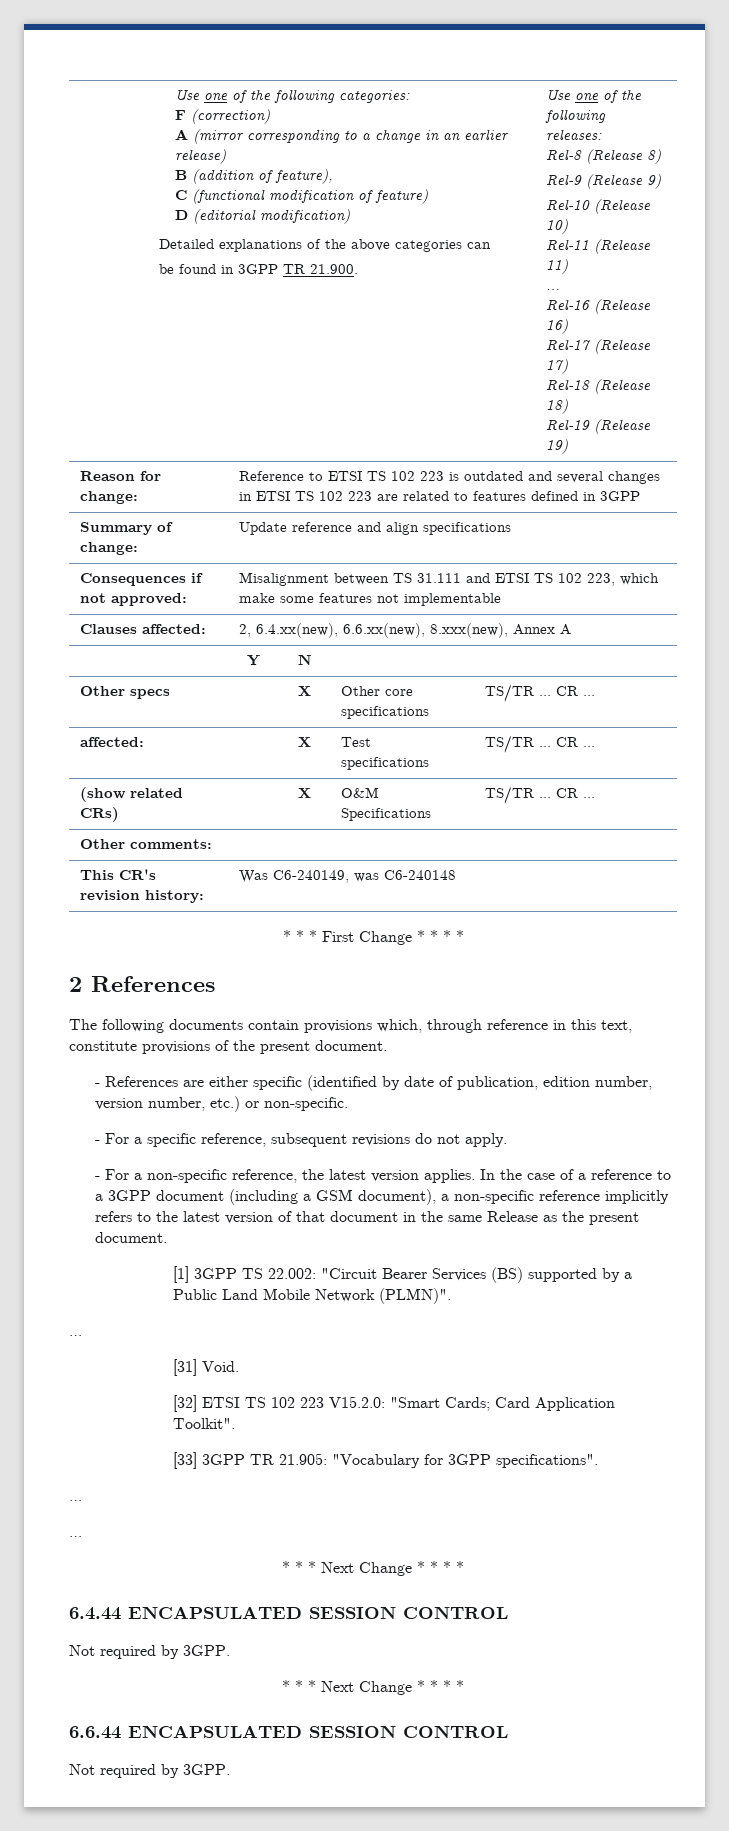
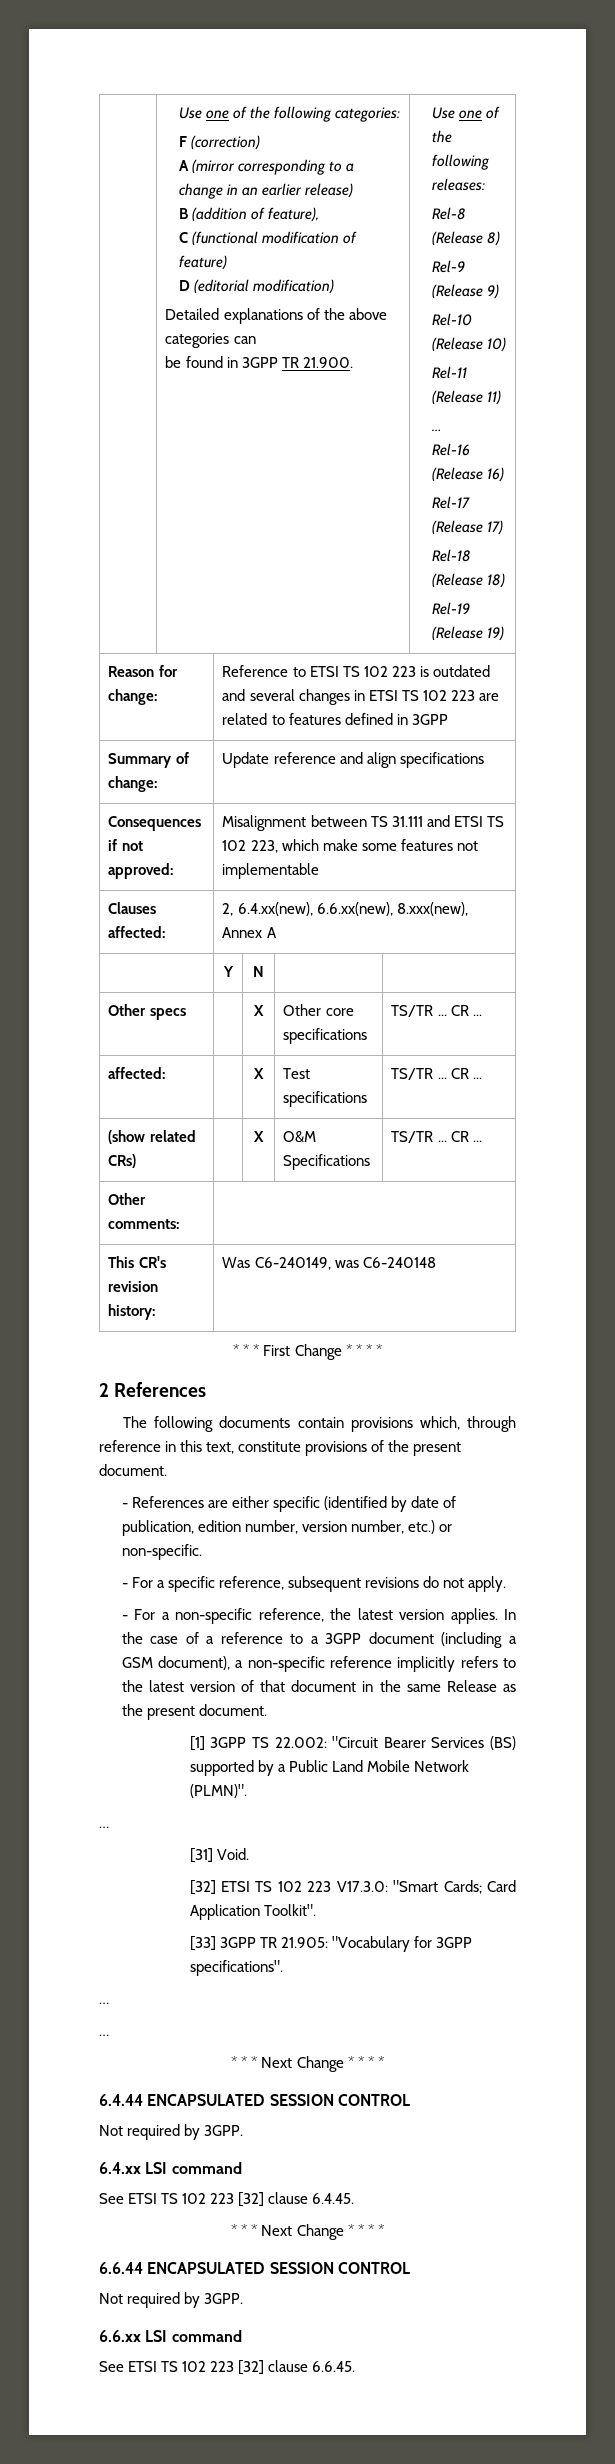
[329,1396,386,1408] V15.2.0: -> [336,1881,388,1892] V17.3.0:
(230, 1650) none -> [99,2162,242,2174] [99,2192,355,2207] // 6.4.xx LSI command // See ETSI TS 102 223 [32] clause 6.4.45.
(230, 1769) none -> [99,2330,242,2342] [99,2360,356,2375] // 6.6.xx LSI command // See ETSI TS 102 223 [32] clause 6.6.45.

